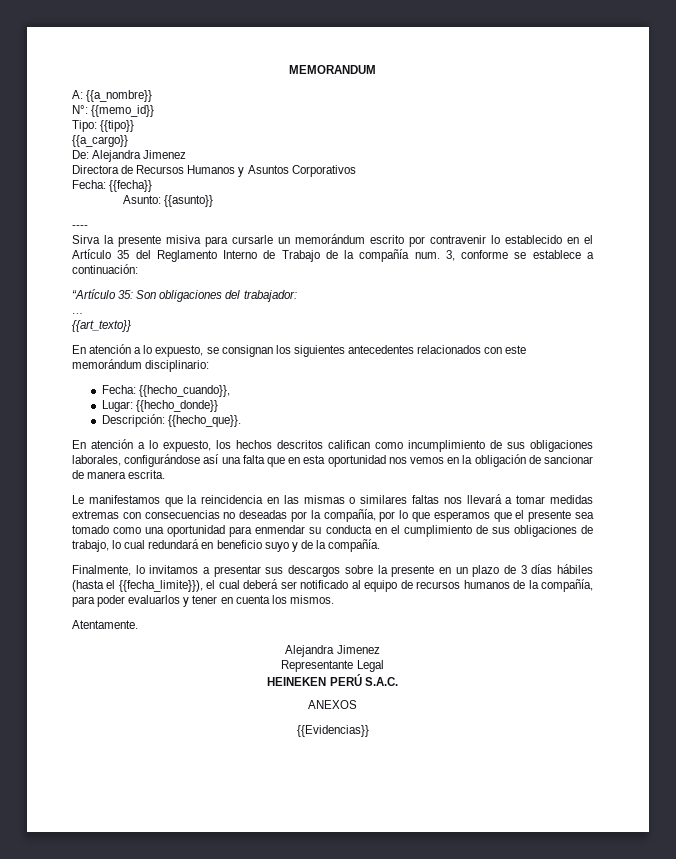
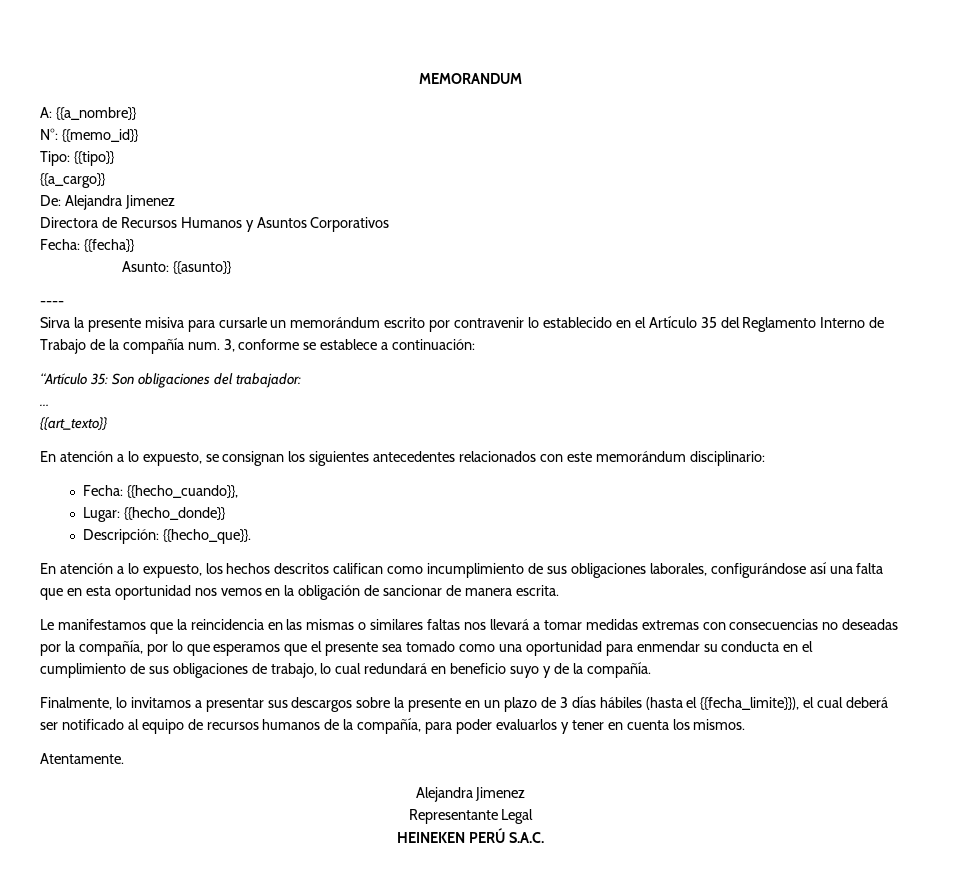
[308,700,357,709] [296,725,369,737] // ANEXOS // {{Evidencias}} -> (544, 837) none

